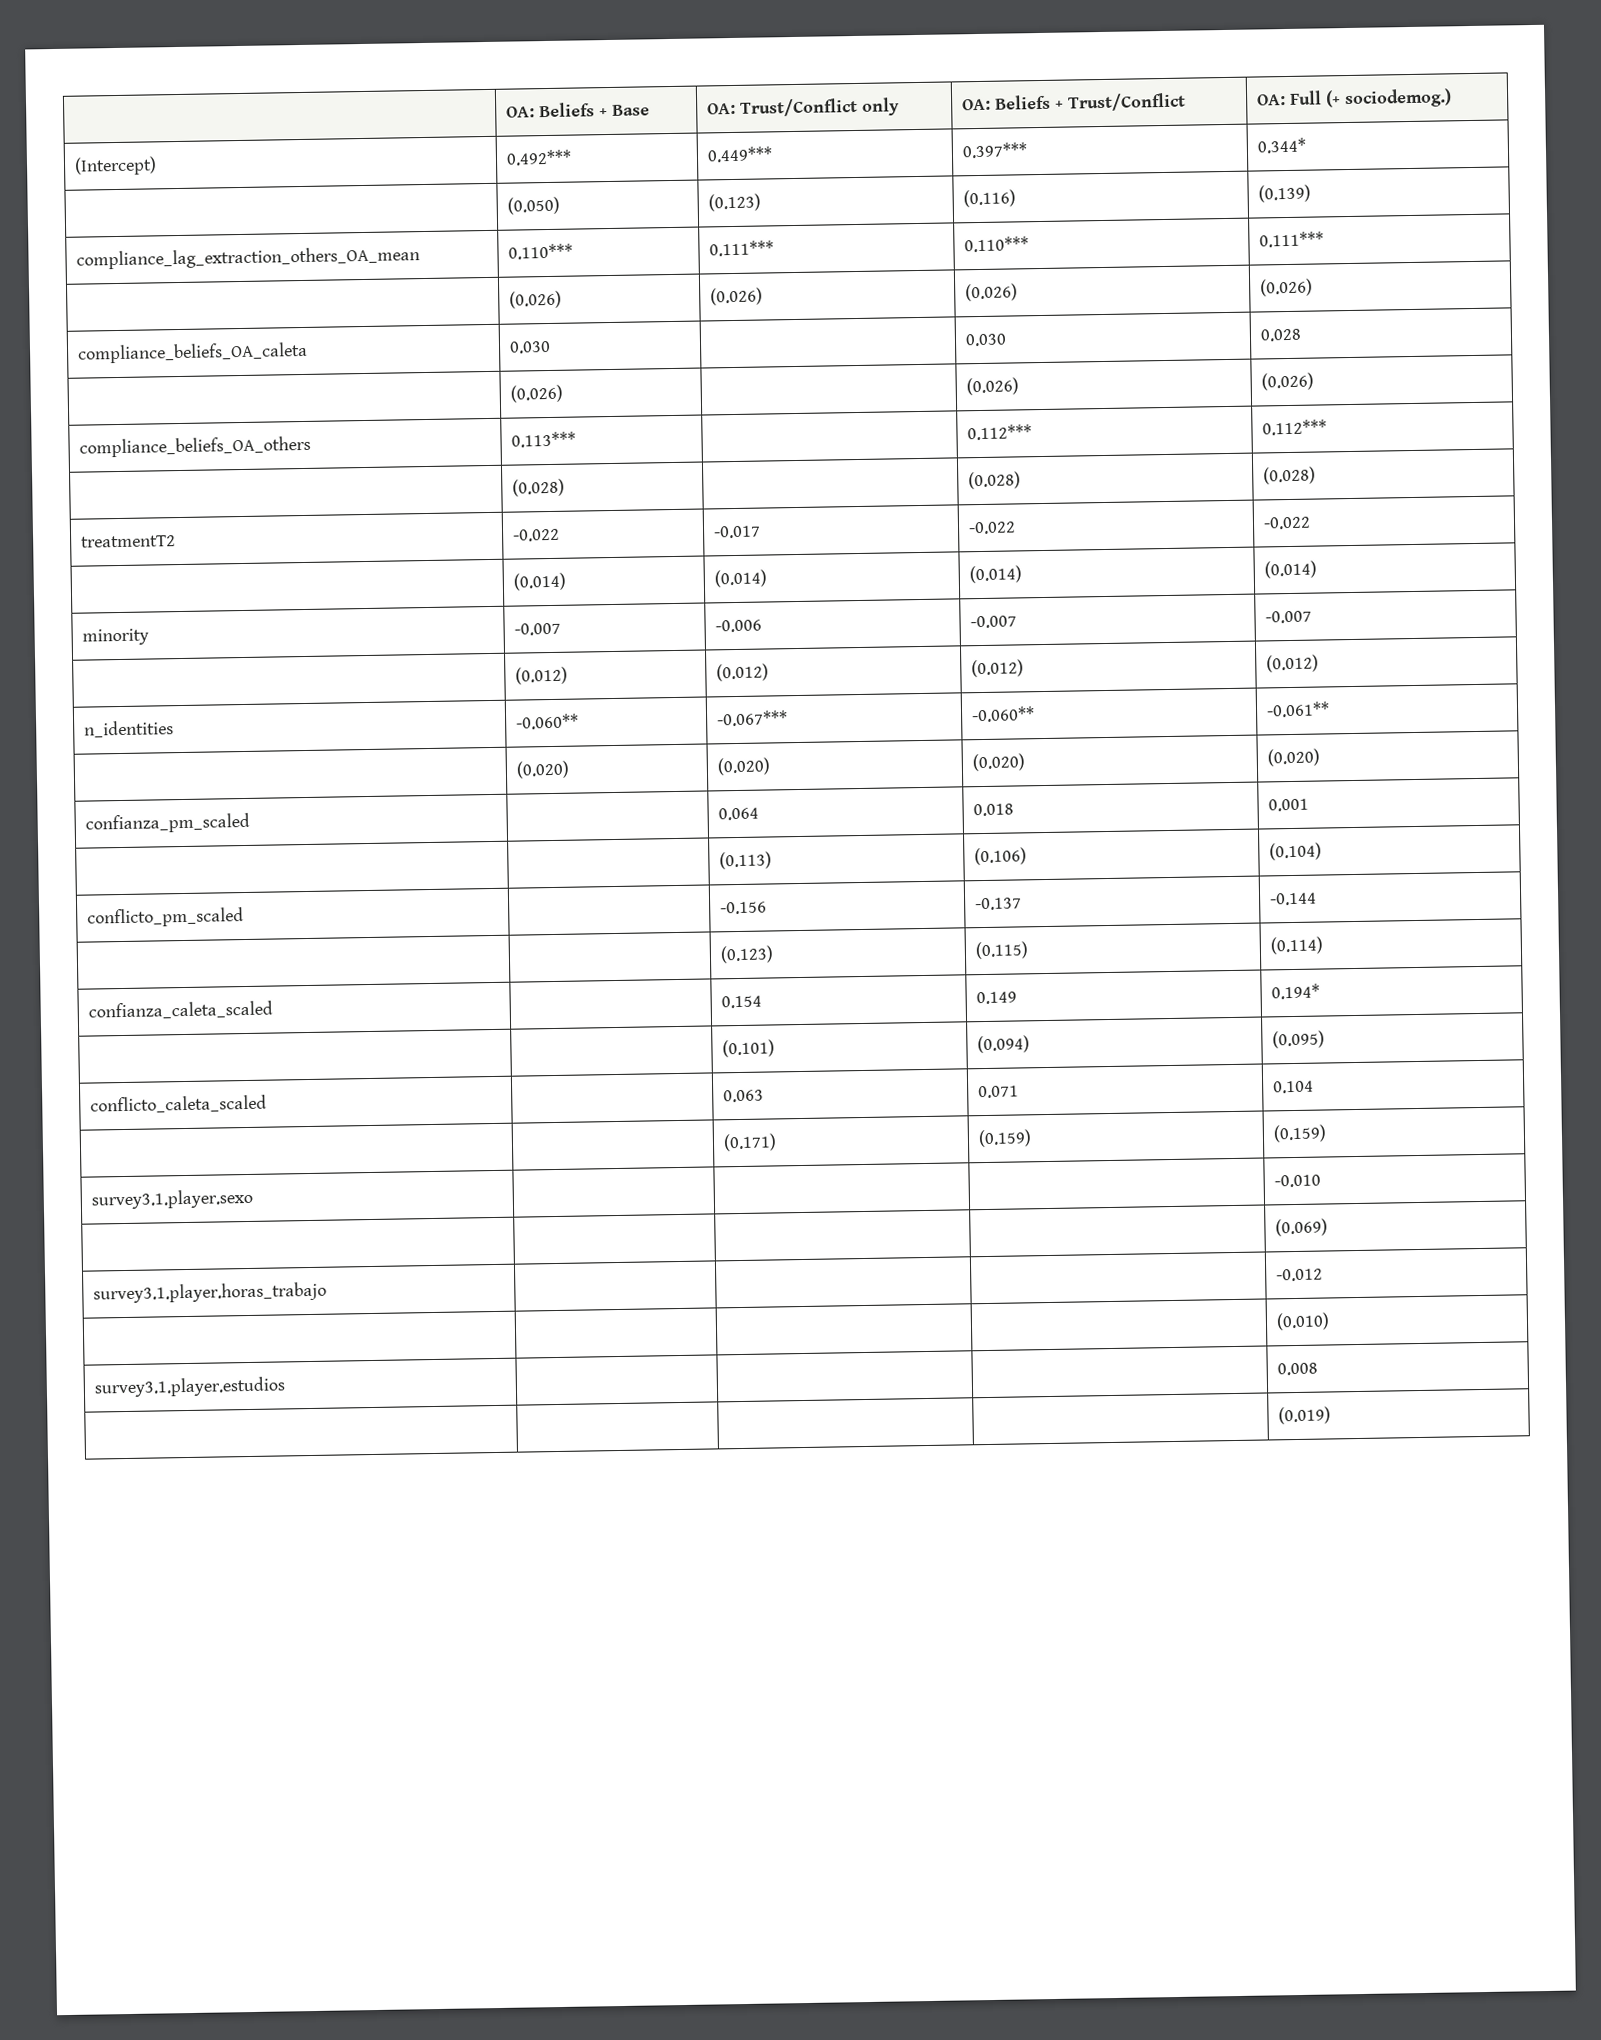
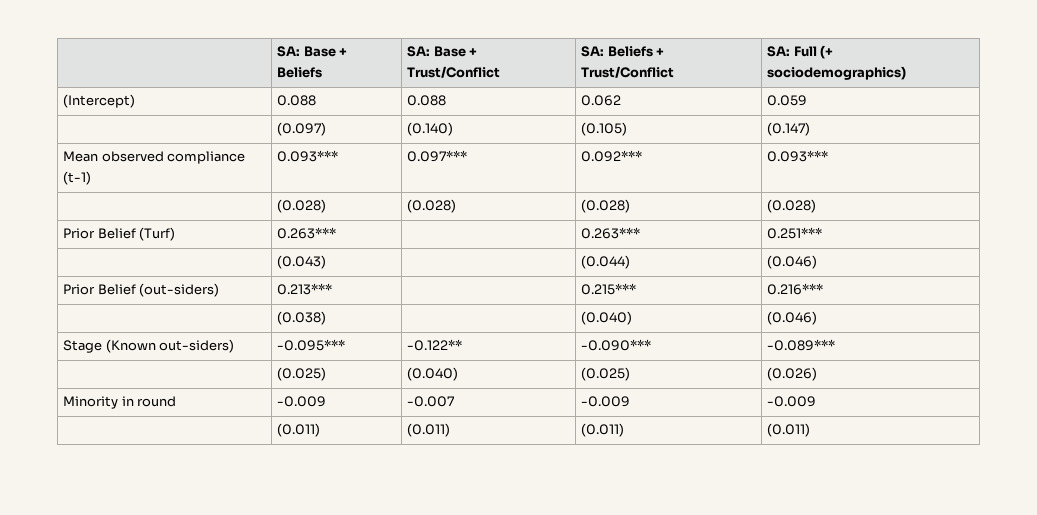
[505,102,650,118] [706,97,900,117] [961,98,991,111] | OA: Beliefs + Base | OA: Trust/Conflict only | OA: -> [277,46,348,57] [277,67,323,78] [407,46,478,57] [407,66,501,78] [581,46,605,57] | SA: Base + Beliefs | SA: Base + Trust/Conflict | SA:
[1256,94,1286,106] OA: -> [767,46,791,57] SA:
[1343,88,1452,109] sociodemog.) -> [767,66,907,80] sociodemographics)
[505,149,572,166] [706,146,773,163] [961,142,1028,159] [1256,137,1306,154] [506,196,560,215] [707,193,761,212] [962,189,1016,208] [1257,184,1311,203] [75,246,420,270] [507,243,573,260] [708,240,774,257] [963,236,1029,253] [1258,231,1324,248] [508,290,562,309] [709,287,763,306] [964,283,1018,302] [1259,278,1313,297] [76,341,308,364] [508,340,551,354] [964,333,1007,347] [1259,328,1302,342] [509,384,563,403] [965,377,1019,396] [1260,372,1314,391] [78,435,311,458] [510,431,576,448] [966,424,1032,441] [1261,419,1327,436] [511,478,565,497] 0.492*** | 0.449*** | 0.397*** | 0.344* // | (0.050) | (0.123) | (0.116) | (0.139) // compliance_lag_extraction_others_OA_mean | 0.110*** | 0.111*** | 0.110*** | 0.111*** // | (0.026) | (0.026) | (0.026) | (0.026) // compliance_beliefs_OA_caleta | 0.030 | | 0.030 | 0.028 // | (0.026) | | (0.026) | (0.026) // compliance_beliefs_OA_others | 0.113*** | | 0.112*** | 0.112*** // | (0.028) | -> [277,95,317,106] [407,95,447,106] [581,95,622,106] [767,95,808,106] [277,122,327,136] [407,122,454,136] [581,122,628,136] [767,122,811,136] [63,151,246,164] [63,171,92,185] [277,150,339,162] [407,150,468,162] [581,150,643,162] [767,150,829,162] [277,199,327,213] [407,199,457,213] 0.088 | 0.088 | 0.062 | 0.059 // | (0.097) | (0.140) | (0.105) | (0.147) // Mean observed compliance (t-1) | 0.093*** | 0.097*** | 0.092*** | 0.093*** // | (0.028) | (0.028)
[80,535,176,548] [512,528,560,542] [712,525,761,539] [967,521,1016,535] [1262,516,1311,530] [512,572,566,591] [713,569,767,588] [968,565,1022,584] [1263,560,1317,579] [81,628,149,646] [513,622,561,636] [714,619,762,633] [969,615,1017,629] [1264,610,1312,624] [514,666,568,685] [715,663,769,682] [970,659,1024,678] [1265,654,1319,673] [83,720,174,738] [515,713,579,730] [715,710,788,727] [970,706,1035,723] [1265,701,1330,718] [515,760,570,779] [716,757,771,776] [971,753,1025,772] [1266,748,1320,767] [84,812,250,834] [717,807,759,821] [972,803,1014,817] [1267,798,1309,812] [718,851,772,870] [973,847,1027,866] [1268,842,1322,861] [86,907,244,928] [719,901,767,915] [974,897,1022,911] [1269,892,1317,906] [719,945,774,964] [974,941,1029,960] [1269,936,1323,955] [87,1000,273,1020] [720,995,762,1009] [975,991,1017,1005] [1270,983,1320,1000] [721,1039,775,1058] [976,1035,1030,1054] [1271,1030,1325,1049] [89,1094,267,1114] [722,1089,764,1103] [977,1085,1019,1099] [1272,1080,1314,1094] [722,1133,777,1152] [977,1129,1032,1148] [1272,1124,1327,1143] [90,1188,253,1210] [1273,1174,1321,1188] [1274,1218,1328,1237] [92,1281,327,1304] [1275,1268,1323,1282] [1275,1312,1330,1331] [93,1376,286,1398] [1276,1362,1318,1376] [1277,1406,1331,1425] treatmentT2 | -0.022 | -0.017 | -0.022 | -0.022 // | (0.014) | (0.014) | (0.014) | (0.014) // minority | -0.007 | -0.006 | -0.007 | -0.007 // | (0.012) | (0.012) | (0.012) | (0.012) // n_identities | -0.060** | -0.067*** | -0.060** | -0.061** // | (0.020) | (0.020) | (0.020) | (0.020) // confianza_pm_scaled | | 0.064 | 0.018 | 0.001 // | | (0.113) | (0.106) | (0.104) // conflicto_pm_scaled | | -0.156 | -0.137 | -0.144 // | | (0.123) | (0.115) | (0.114) // confianza_caleta_scaled | | 0.154 | 0.149 | 0.194* // | | (0.101) | (0.094) | (0.095) // conflicto_caleta_scaled | | 0.063 | 0.071 | 0.104 // | | (0.171) | (0.159) | (0.159) // survey3.1.player.sexo | | | | -0.010 // | | | | (0.069) // survey3.1.player.horas_trabajo | | | | -0.012 // | | | | (0.010) // survey3.1.player.estudios | | | | 0.008 // | | | | (0.019) -> [63,227,176,241] [277,227,337,239] [581,227,641,239] [767,227,823,239] [277,255,327,269] [581,255,631,269] [767,255,818,269] [63,283,220,297] [277,283,333,295] [581,283,637,295] [767,283,824,295] [277,311,327,325] [581,311,633,325] [767,311,818,325] [63,339,235,353] [277,339,346,351] [407,339,463,351] [581,339,652,351] [767,339,836,351] [277,367,327,381] [407,367,459,381] [581,367,631,381] [767,367,818,381] [63,396,177,409] [277,396,327,407] [407,396,455,407] [581,396,631,407] [767,396,817,407] [277,423,321,437] [407,423,451,437] [581,423,625,437] [767,423,811,437] Prior Belief (Turf) | 0.263*** | | 0.263*** | 0.251*** // | (0.043) | | (0.044) | (0.046) // Prior Belief (out-siders) | 0.213*** | | 0.215*** | 0.216*** // | (0.038) | | (0.040) | (0.046) // Stage (Known out-siders) | -0.095*** | -0.122** | -0.090*** | -0.089*** // | (0.025) | (0.040) | (0.025) | (0.026) // Minority in round | -0.009 | -0.007 | -0.009 | -0.009 // | (0.011) | (0.011) | (0.011) | (0.011)

